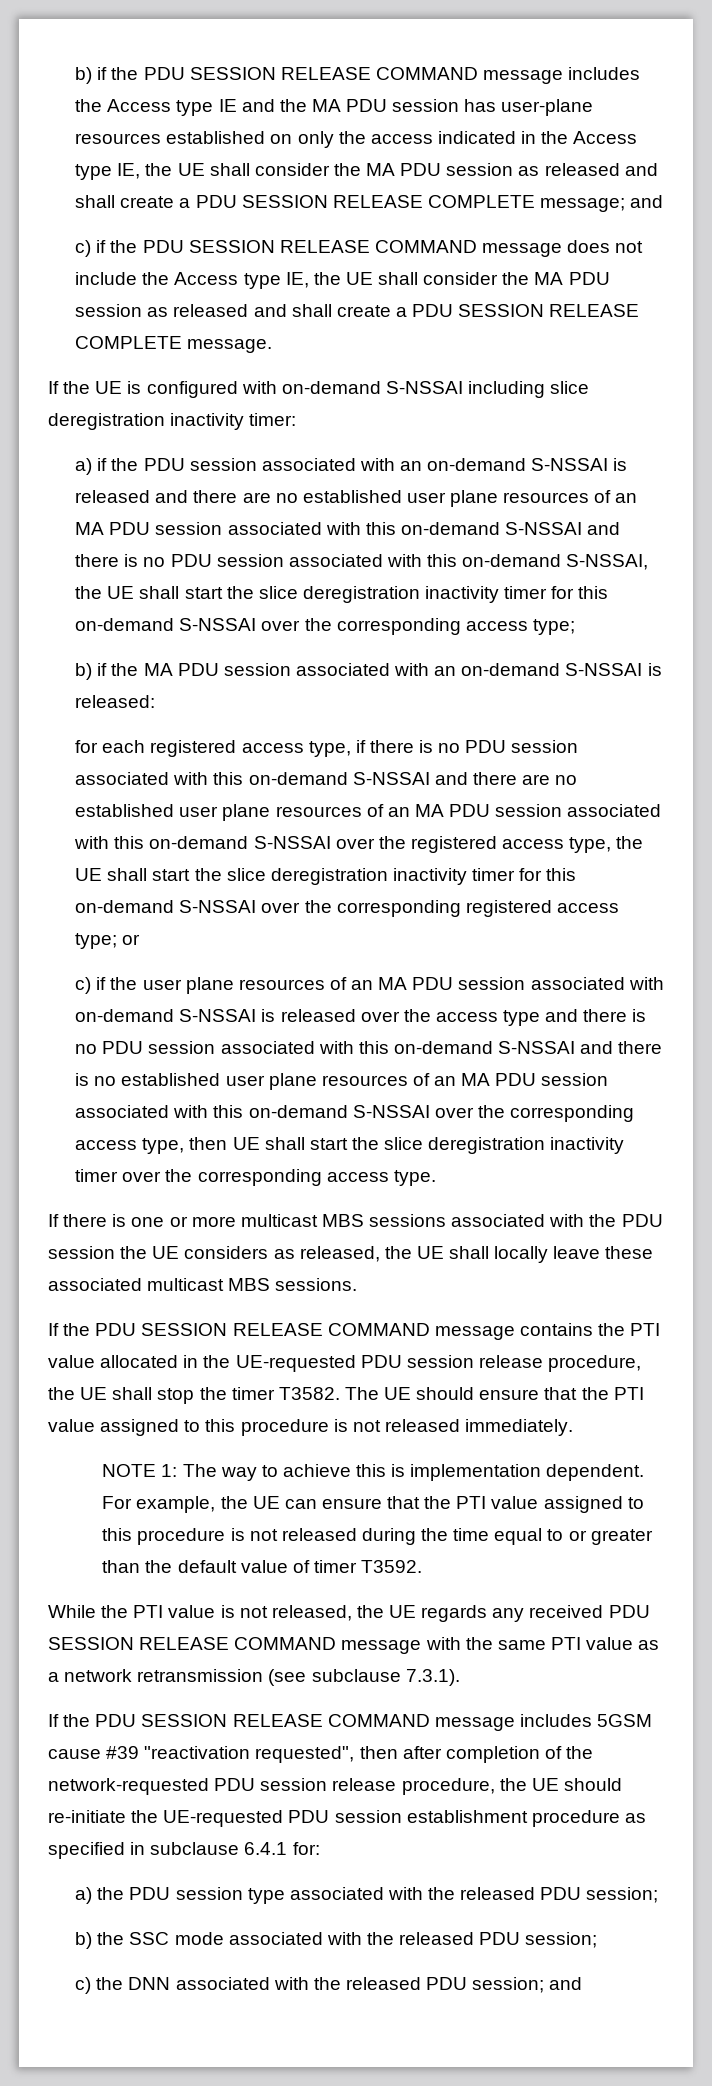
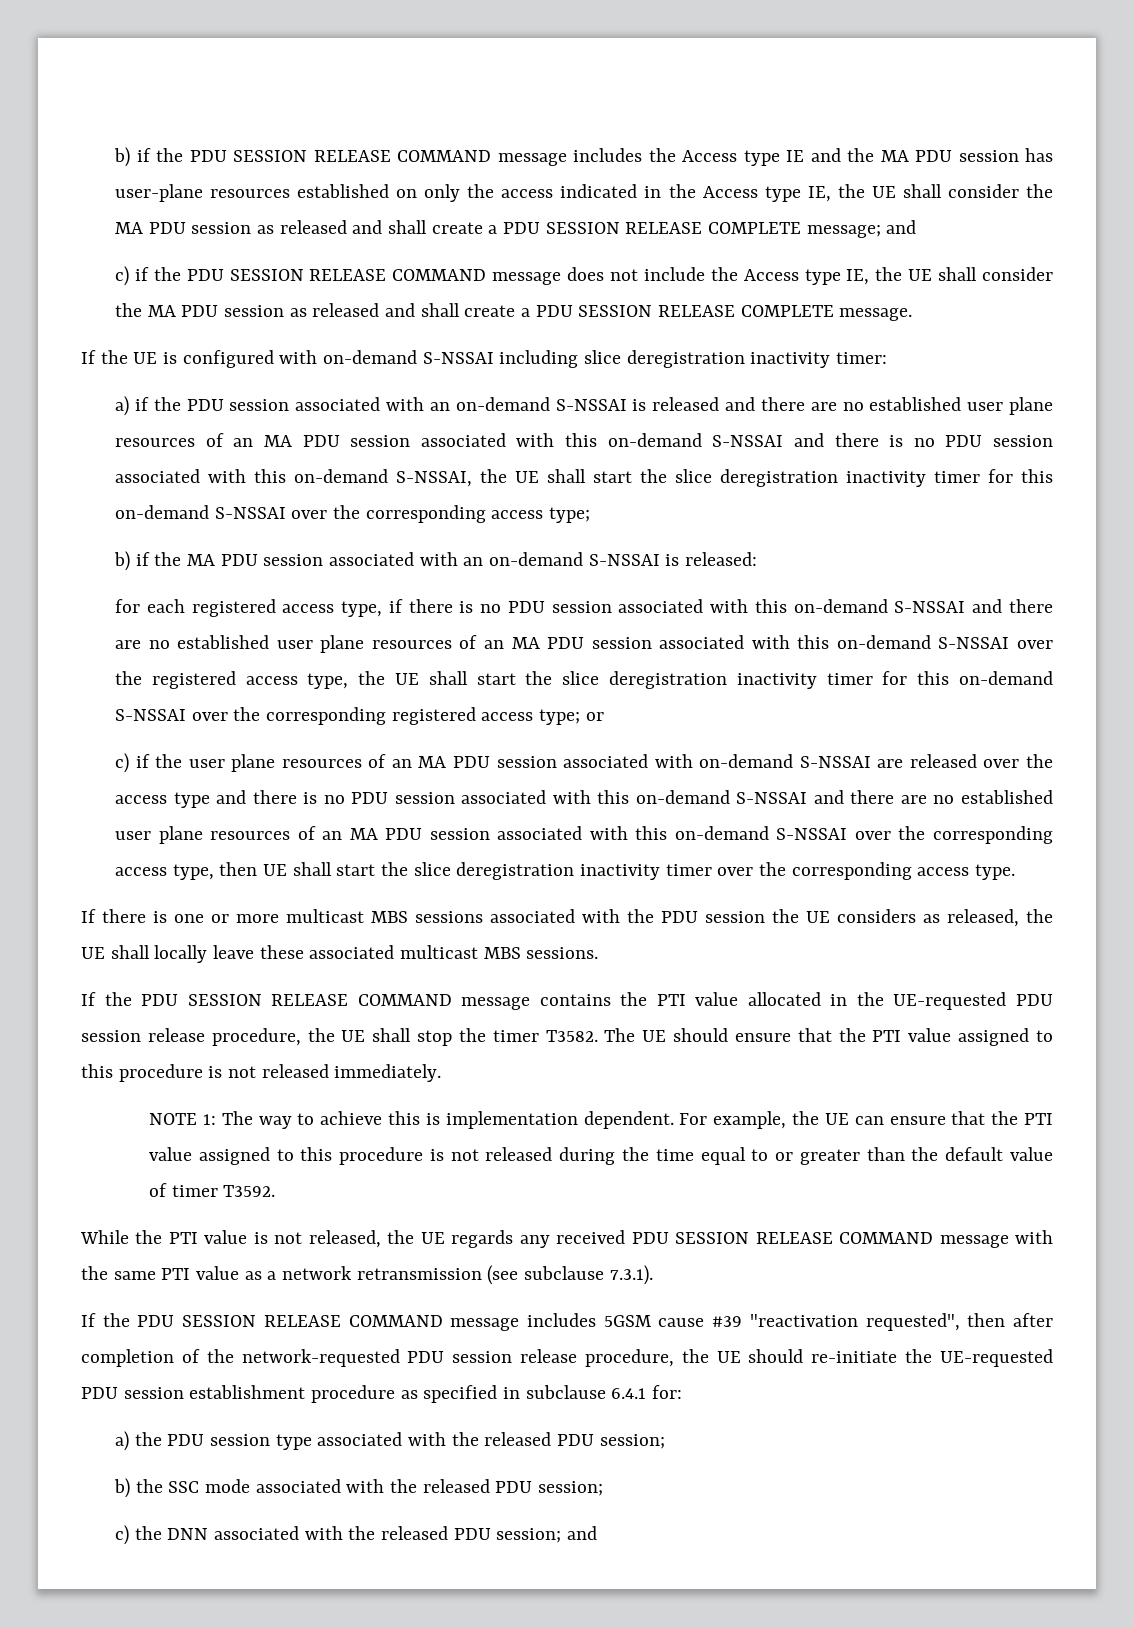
[261,1009,276,1022] is -> [877,759,904,768] are
[75,1073,90,1086] is -> [900,795,927,804] are

